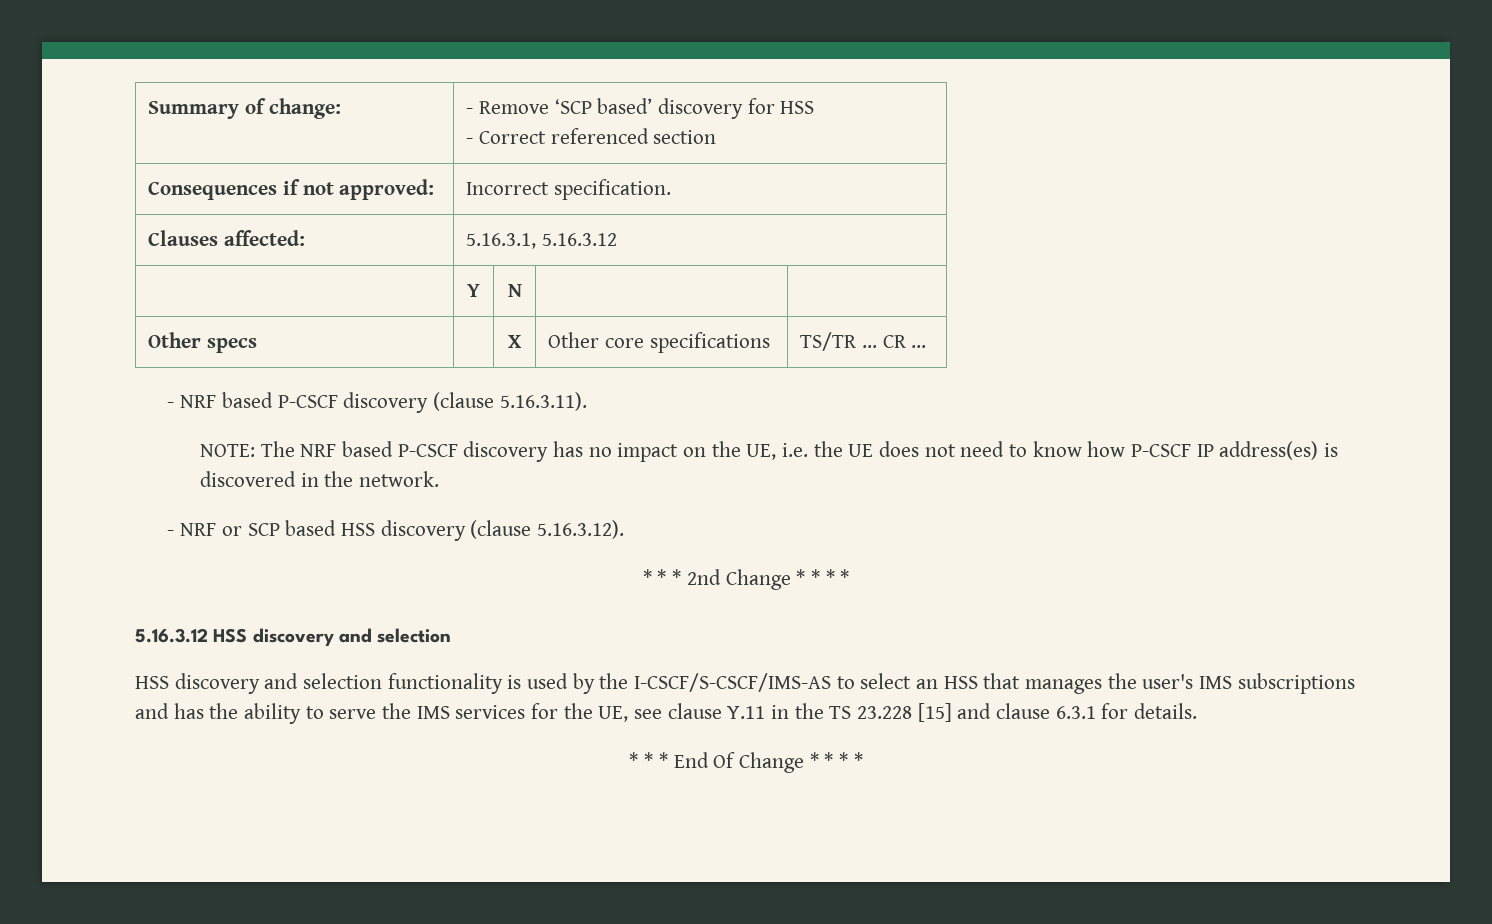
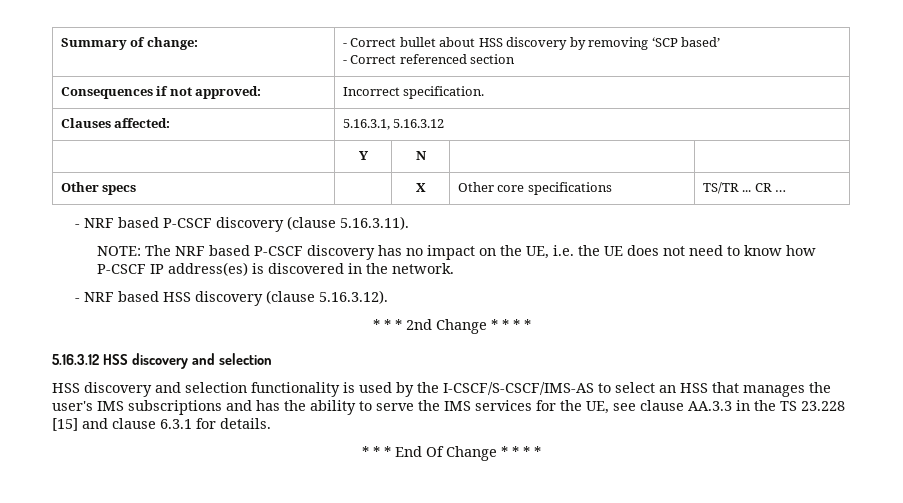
[478,101,549,114] Remove -> [350,37,649,50] Correct bullet about HSS discovery by removing
[657,98,815,119] discovery for HSS -> (721, 42) none
[221,523,280,536] or SCP -> (114, 297) none
[727,706,766,719] Y.11 -> [688,401,732,411] AA.3.3

